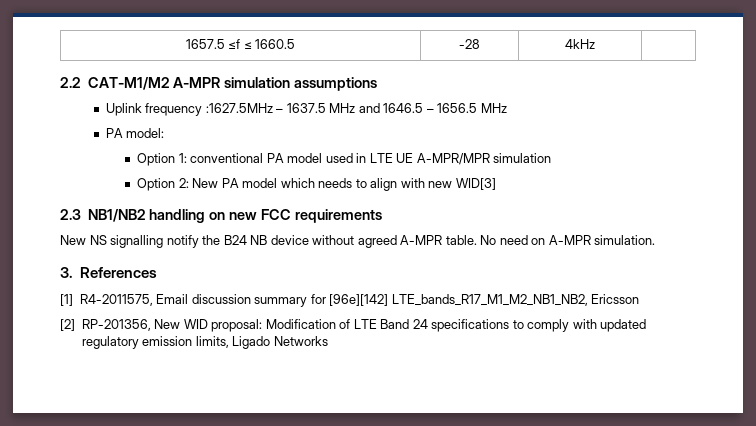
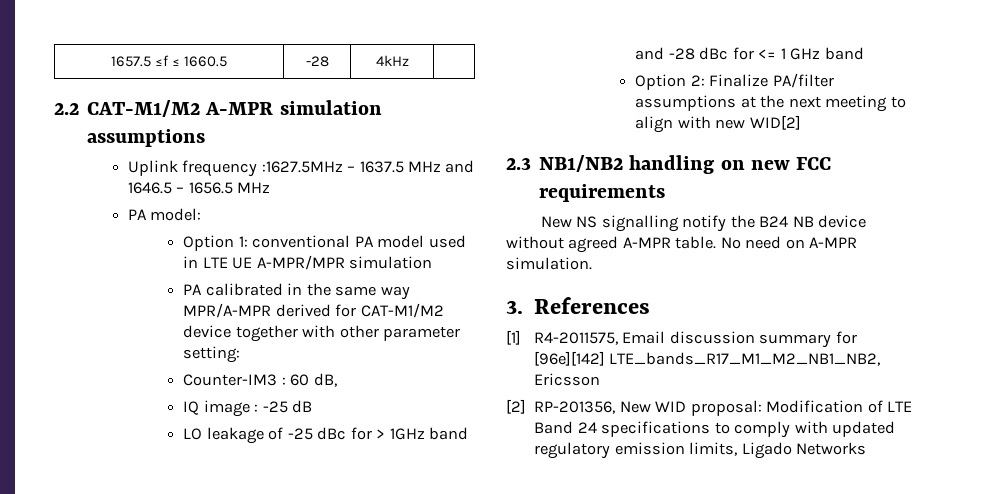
[137,178,353,191] Option 2: New PA model which needs -> [183,283,410,300] [183,303,444,318] [183,325,461,342] [183,346,241,363] [183,373,337,387] [183,400,313,417] [183,427,468,444] [635,47,864,60] [635,73,834,90] [635,95,888,112] PA calibrated in the same way MPR/A-MPR derived for CAT-M1/M2 device together with other parameter setting: // Counter-IM3 : 60 dB, // IQ image : -25 dB // LO leakage of -25 dBc for > 1GHz band and -28 dBc for <= 1 GHz band // Option 2: Finalize PA/filter assumptions at the next meeting
[455,178,496,190] WID[3] -> [749,115,801,130] WID[2]

